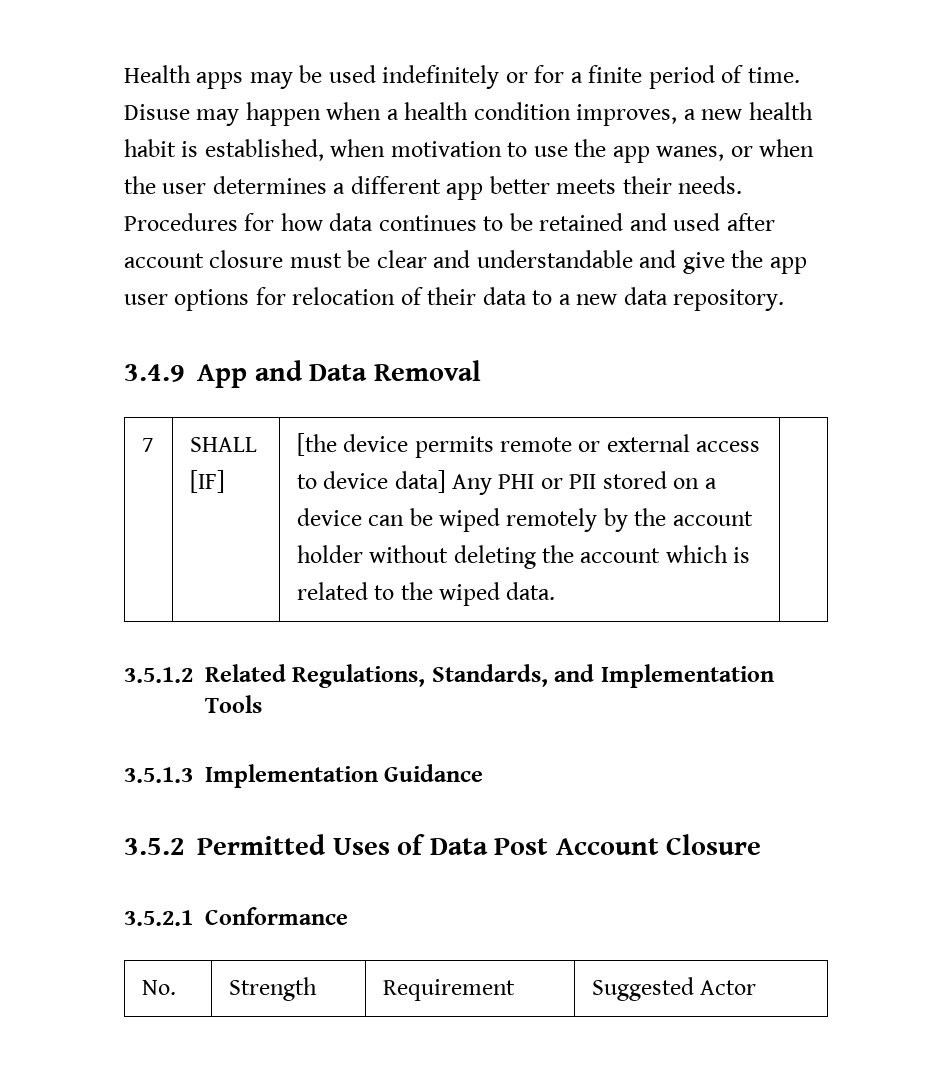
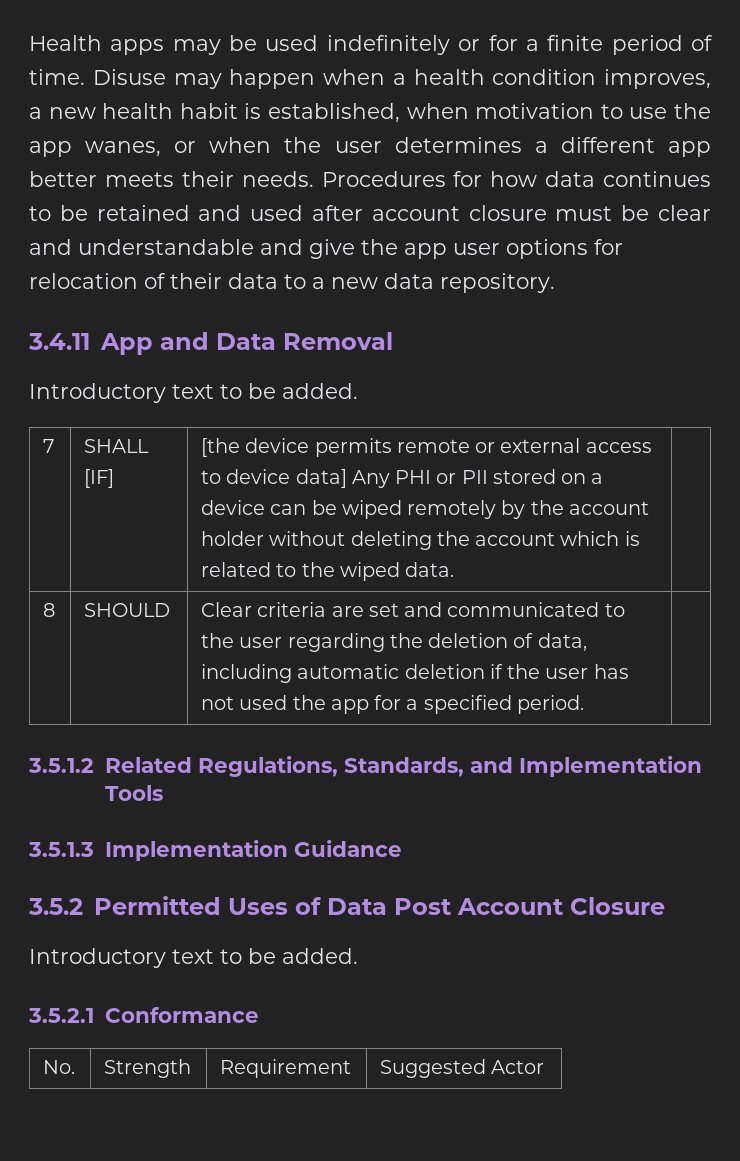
[124,364,185,382] 3.4.9 -> [28,333,90,350] 3.4.11
(481, 370) none -> [29,383,358,403] // Introductory text to be added.
(556, 591) none -> [43,603,56,617] [84,603,171,617] [201,602,625,617] [201,633,587,652] [201,664,629,683] [201,695,584,714] // 8 | SHOULD | Clear criteria are set and communicated to the user regarding the deletion of data, including automatic deletion if the user has not used the app for a specified period. |
(762, 844) none -> [29,948,358,968] // Introductory text to be added.

